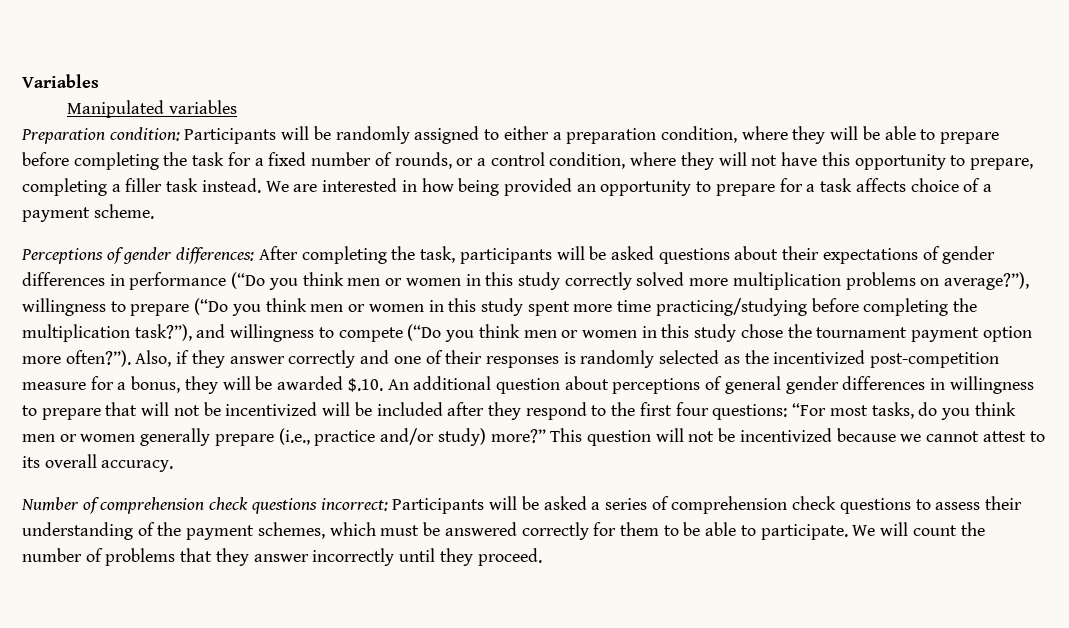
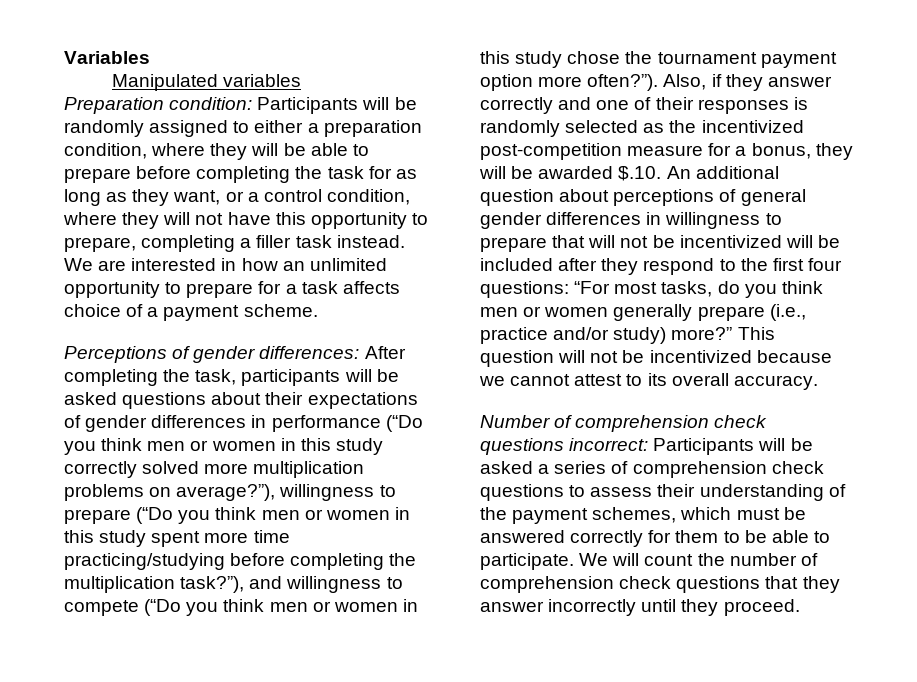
[254,152,452,169] a fixed number of rounds, -> [395,169,417,179] [64,189,221,206] as long as they want,
[458,178,596,196] being provided an -> [282,258,387,271] an unlimited
[105,548,176,566] problems -> [480,576,761,593] comprehension check questions

